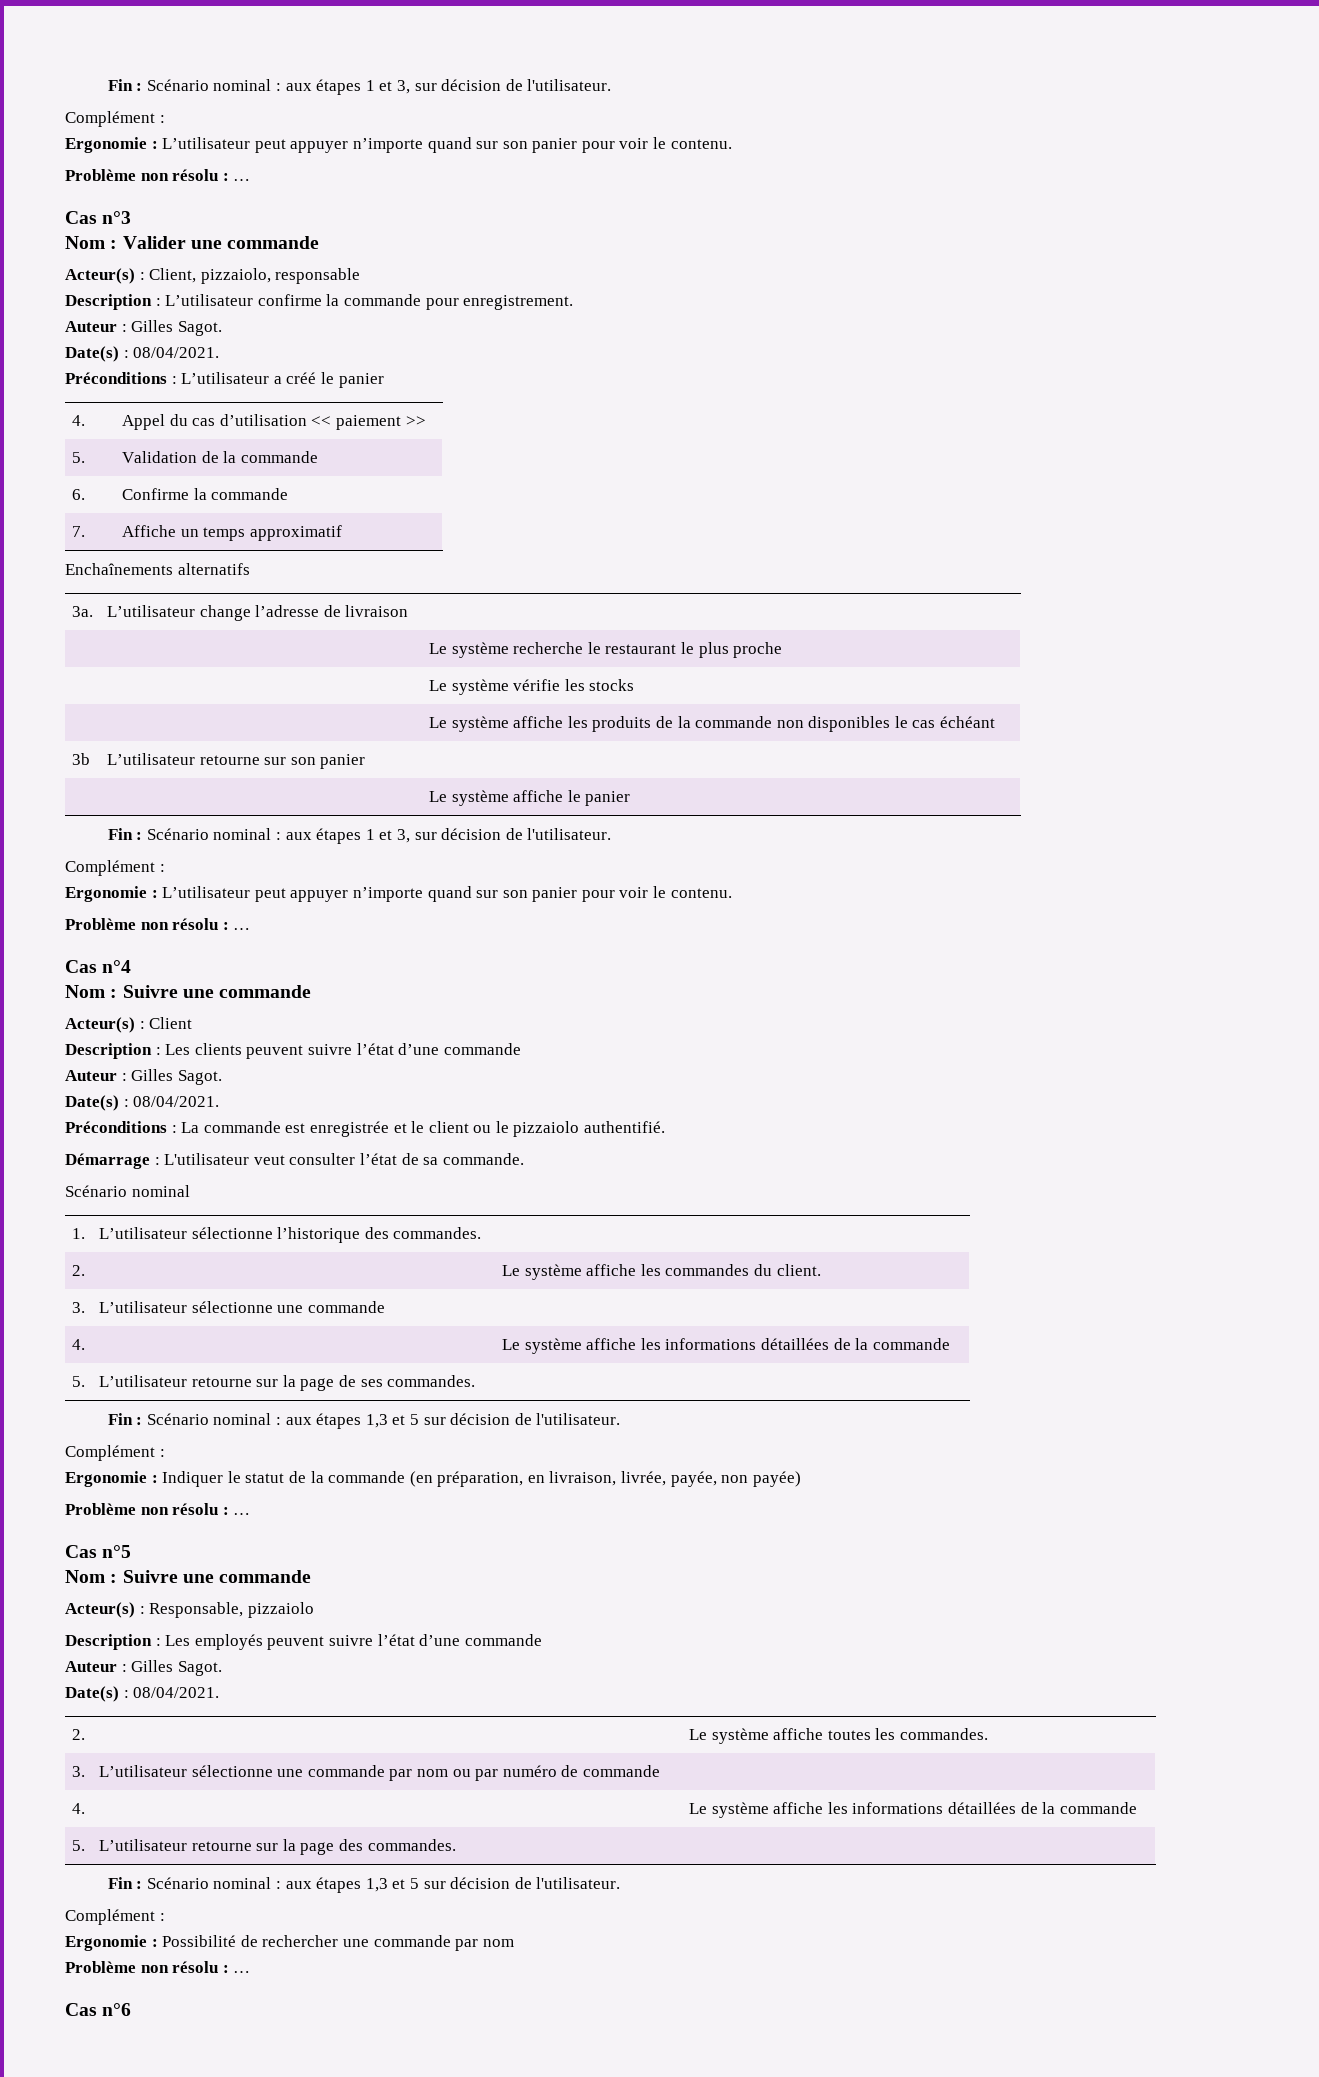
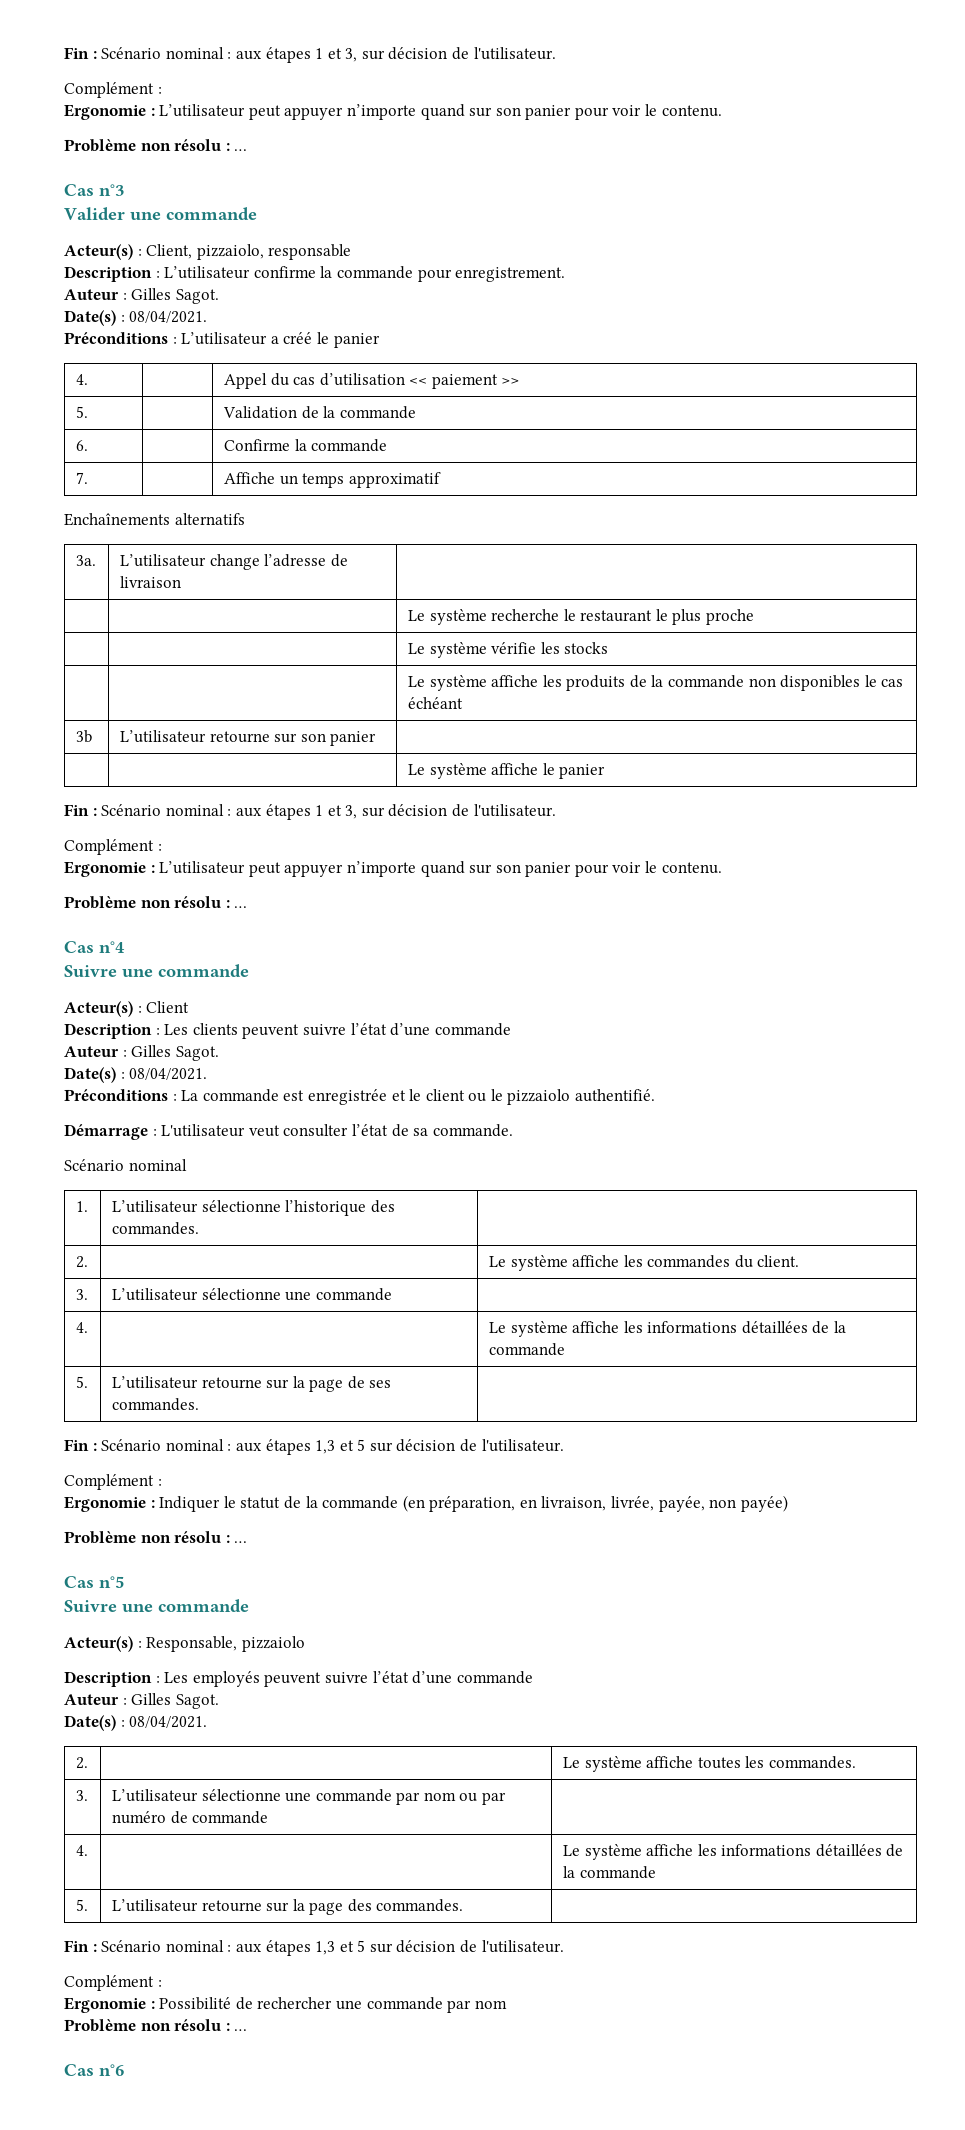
[65,236,118,249] Nom : -> (125, 190) none
[65,985,118,998] Nom : -> (125, 947) none
[65,1570,118,1583] Nom : -> (125, 1582) none

